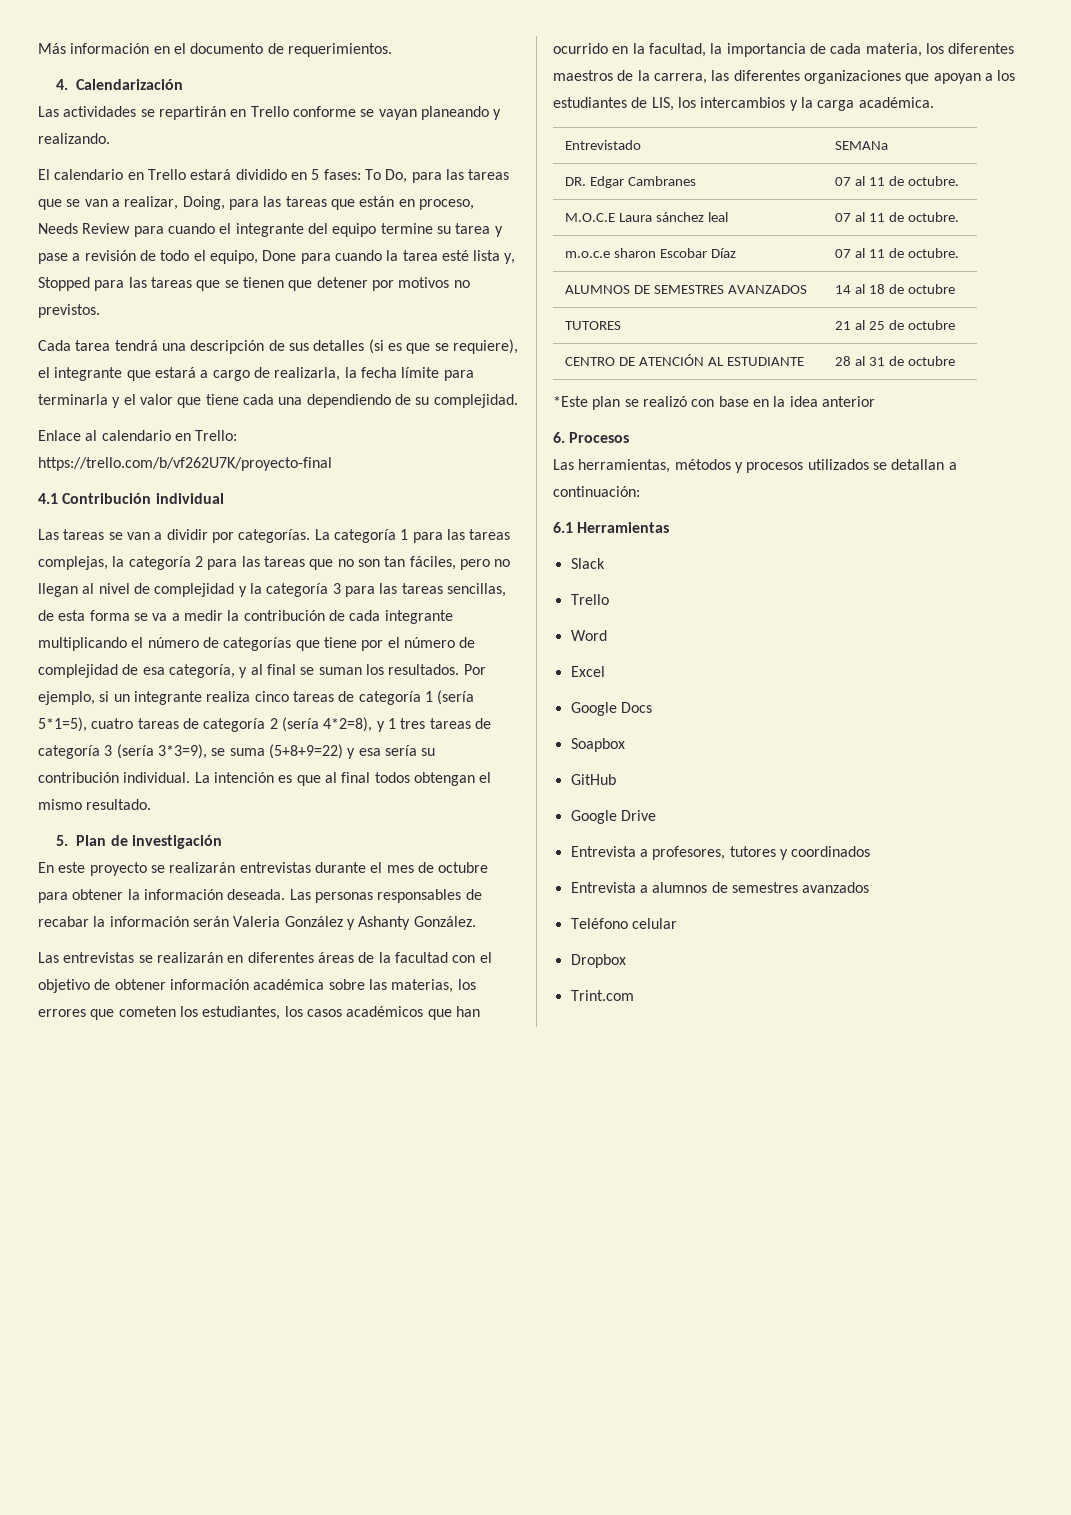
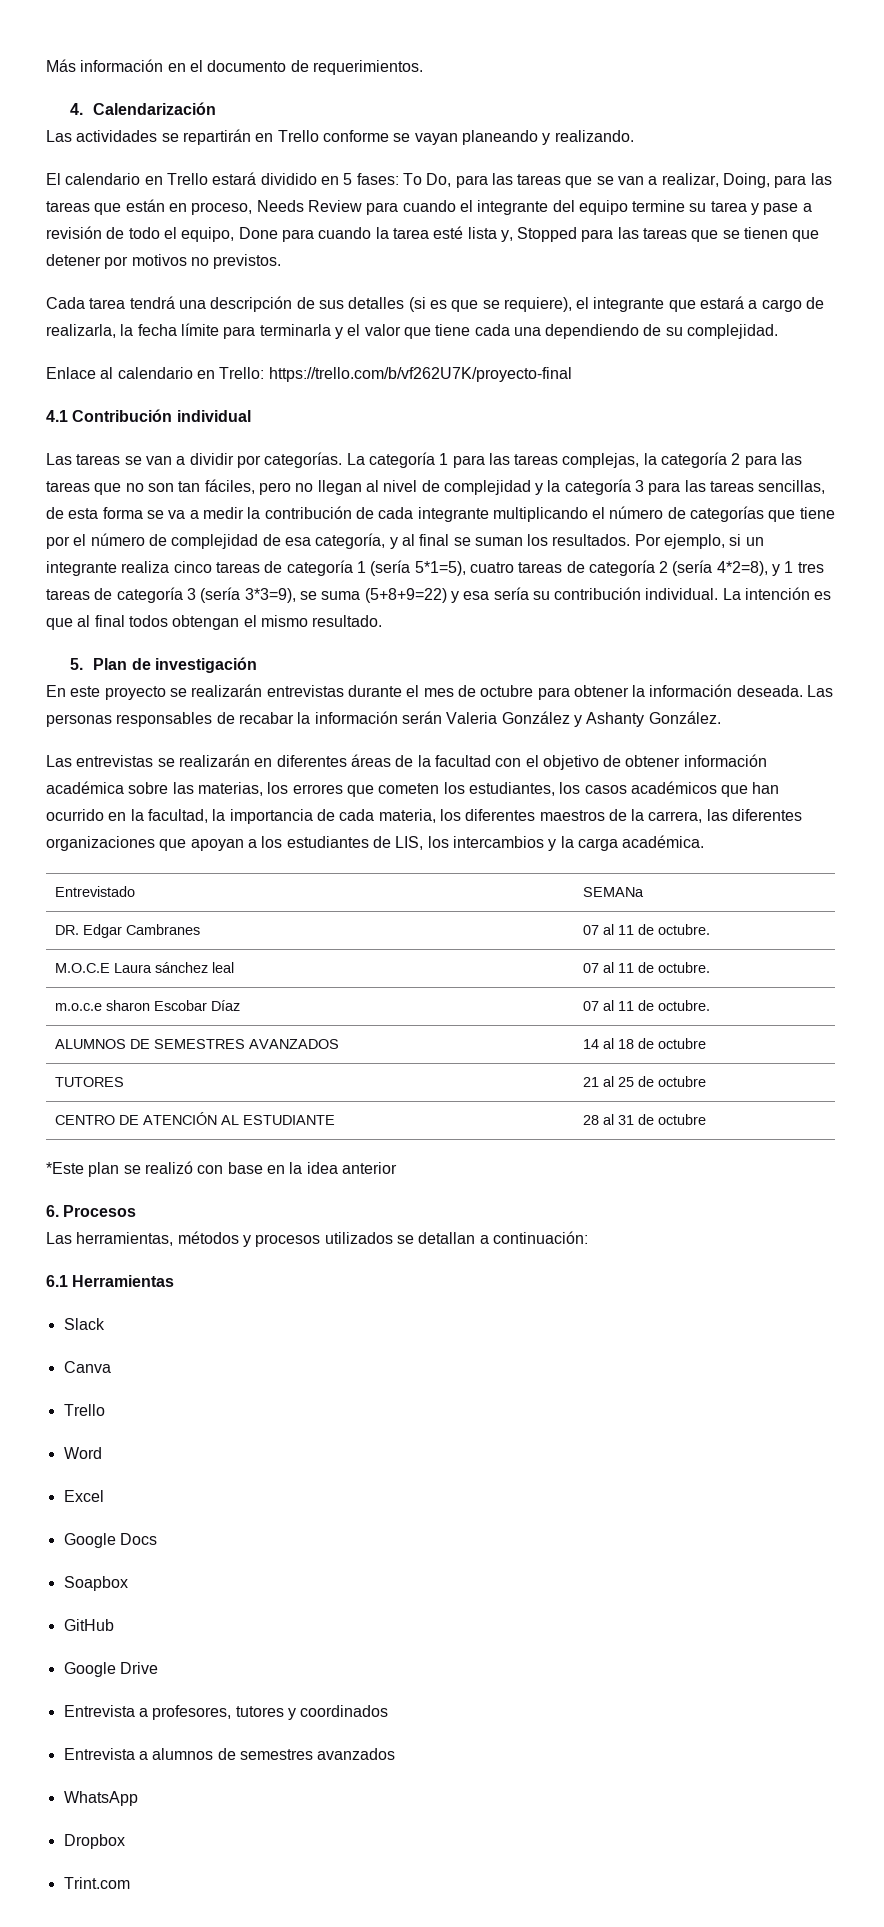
(605, 563) none -> [63,1361,111,1373] // Canva
[570,918,677,929] Teléfono celular -> [63,1791,138,1806] WhatsApp

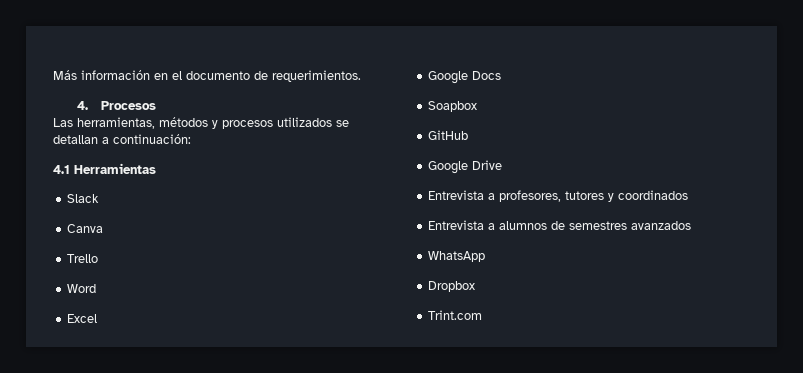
[93,102,217,115] [46,129,634,145] [46,172,832,188] [46,199,812,215] [46,226,820,242] [46,254,282,269] [46,296,825,312] [46,323,779,339] [46,367,572,382] [46,409,251,422] [46,452,803,468] [46,479,826,495] [46,506,835,522] [46,533,764,549] [46,560,824,576] [46,587,832,603] [46,615,383,630] [69,657,257,673] [46,684,834,700] [46,711,721,727] [46,754,767,770] [46,781,780,797] [46,809,803,824] [46,835,705,851] [54,886,135,897] [582,887,644,897] [54,924,200,938] [582,924,710,935] [54,962,234,973] [582,962,710,973] [54,1000,240,1011] [582,1000,710,1011] [54,1039,339,1049] [582,1038,706,1049] [54,1077,124,1087] [582,1076,706,1087] [54,1112,335,1125] [582,1114,706,1125] [46,1161,397,1177] [46,1205,59,1217] Calendarización // Las actividades se repartirán en Trello conforme se vayan planeando y realizando. // El calendario en Trello estará dividido en 5 fases: To Do, para las tareas que se van a realizar, Doing, para las tareas que están en proceso, Needs Review para cuando el integrante del equipo termine su tarea y pase a revisión de todo el equipo, Done para cuando la tarea esté lista y, Stopped para las tareas que se tienen que detener por motivos no previstos. // Cada tarea tendrá una descripción de sus detalles (si es que se requiere), el integrante que estará a cargo de realizarla, la fecha límite para terminarla y el valor que tiene cada una dependiendo de su complejidad. // Enlace al calendario en Trello: https://trello.com/b/vf262U7K/proyecto-final // 4.1 Contribución individual // Las tareas se van a dividir por categorías. La categoría 1 para las tareas complejas, la categoría 2 para las tareas que no son tan fáciles, pero no llegan al nivel de complejidad y la categoría 3 para las tareas sencillas, de esta forma se va a medir la contribución de cada integrante multiplicando el número de categorías que tiene por el número de complejidad de esa categoría, y al final se suman los resultados. Por ejemplo, si un integrante realiza cinco tareas de categoría 1 (sería 5*1=5), cuatro tareas de categoría 2 (sería 4*2=8), y 1 tres tareas de categoría 3 (sería 3*3=9), se suma (5+8+9=22) y esa sería su contribución individual. La intención es que al final todos obtengan el mismo resultado. // 5. Plan de investigación // En este proyecto se realizarán entrevistas durante el mes de octubre para obtener la información deseada. Las personas responsables de recabar la información serán Valeria González y Ashanty González. // Las entrevistas se realizarán en diferentes áreas de la facultad con el objetivo de obtener información académica sobre las materias, los errores que cometen los estudiantes, los casos académicos que han ocurrido en la facultad, la importancia de cada materia, los diferentes maestros de la carrera, las diferentes organizaciones que apoyan a los estudiantes de LIS, los intercambios y la carga académica. // Entrevistado | SEMANa // DR. Edgar Cambranes | 07 al 11 de octubre. // M.O.C.E Laura sánchez leal | 07 al 11 de octubre. // m.o.c.e sharon Escobar Díaz | 07 al 11 de octubre. // ALUMNOS DE SEMESTRES AVANZADOS | 14 al 18 de octubre // TUTORES | 21 al 25 de octubre // CENTRO DE ATENCIÓN AL ESTUDIANTE | 28 al 31 de octubre // *Este plan se realizó con base en la idea anterior // 6. -> (88, 105) none
[46,1275,68,1287] 6.1 -> [53,165,70,174] 4.1

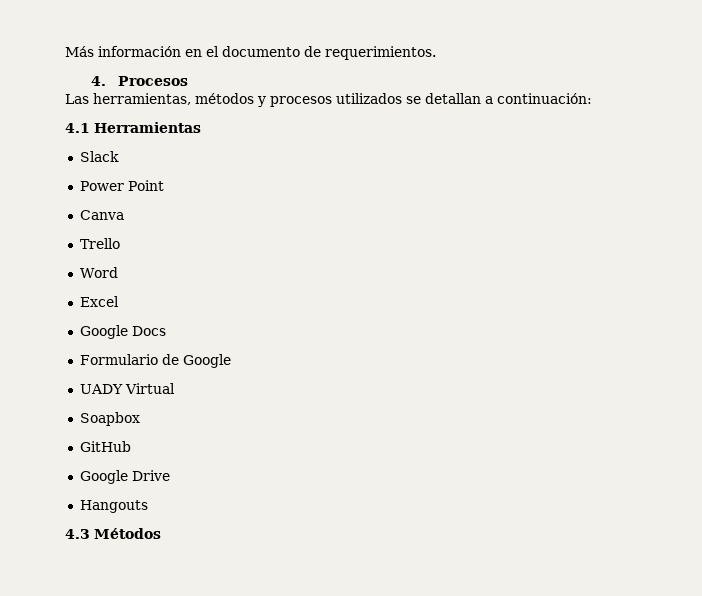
(100, 198) none -> [79,180,164,191] // Power Point
(502, 75) none -> [79,354,231,368] [79,383,175,394] // Formulario de Google // UADY Virtual
[428,190,689,202] [428,220,692,230] [428,251,486,262] [428,281,476,292] [428,310,483,320] Entrevista a profesores, tutores y coordinados // Entrevista a alumnos de semestres avanzados // WhatsApp // Dropbox // Trint.com -> [79,500,148,513] [65,528,161,539] Hangouts // 4.3 Métodos

